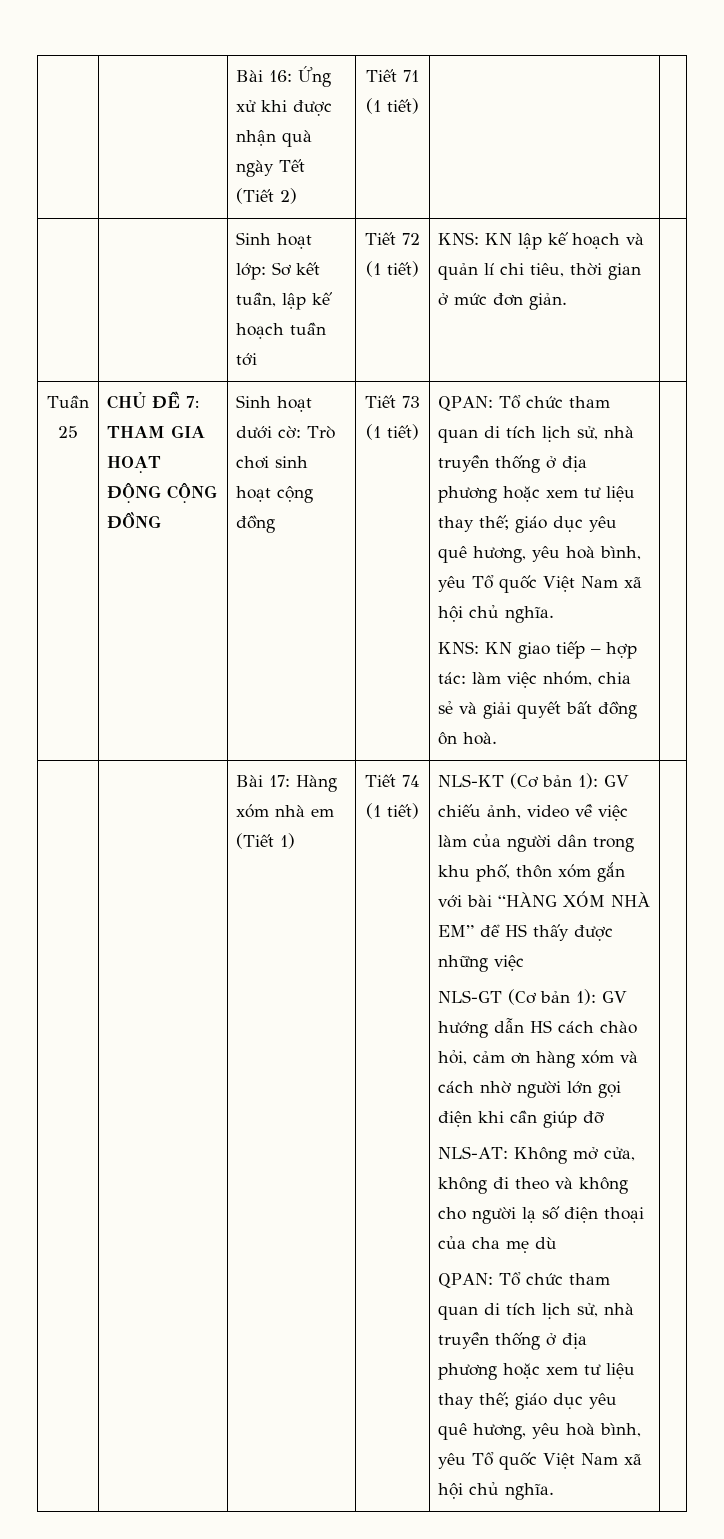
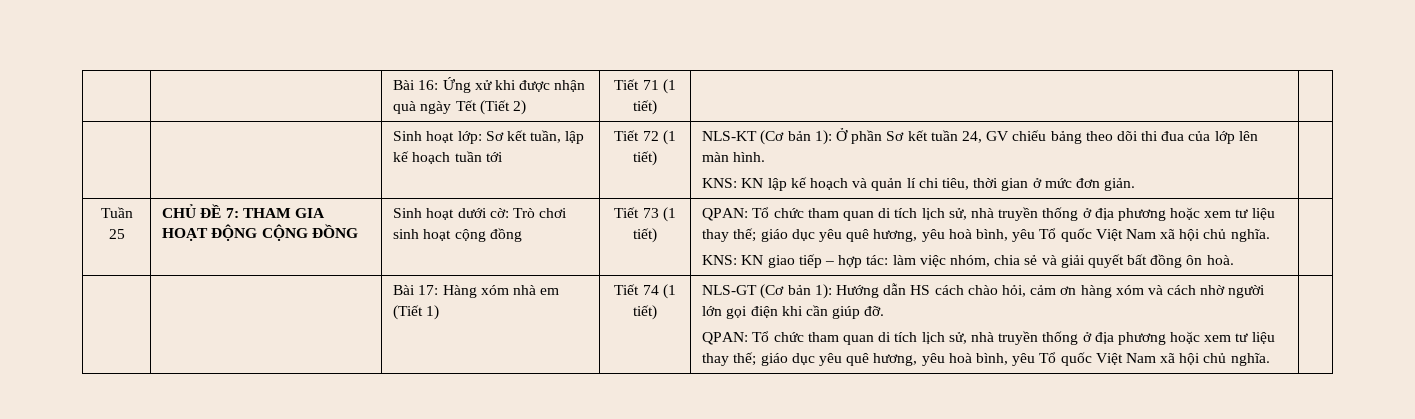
(419, 269) none -> [702,128,1258,145] [702,152,766,162] NLS-KT (Cơ bản 1): Ở phần Sơ kết tuần 24, GV chiếu bảng theo dõi thi đua của lớp lên màn hình. //
[437,773,629,789] [437,804,628,821] [437,834,634,852] [437,862,625,882] [437,891,650,908] [437,924,613,941] [437,955,524,972] NLS-KT (Cơ bản 1): GV chiếu ảnh, video về việc làm của người dân trong khu phố, thôn xóm gắn với bài “HÀNG XÓM NHÀ EM” để HS thấy được những việc // -> (657, 312) none
[601,991,627,1003] [437,1021,488,1038] GV hướng -> [836,285,880,298] Hướng
[582,1111,605,1124] [437,1146,635,1164] [437,1177,628,1194] [437,1206,644,1224] [437,1236,557,1253] đỡ // NLS-AT: Không mở cửa, không đi theo và không cho người lạ số điện thoại của cha mẹ dù -> [864,306,885,316] đỡ.

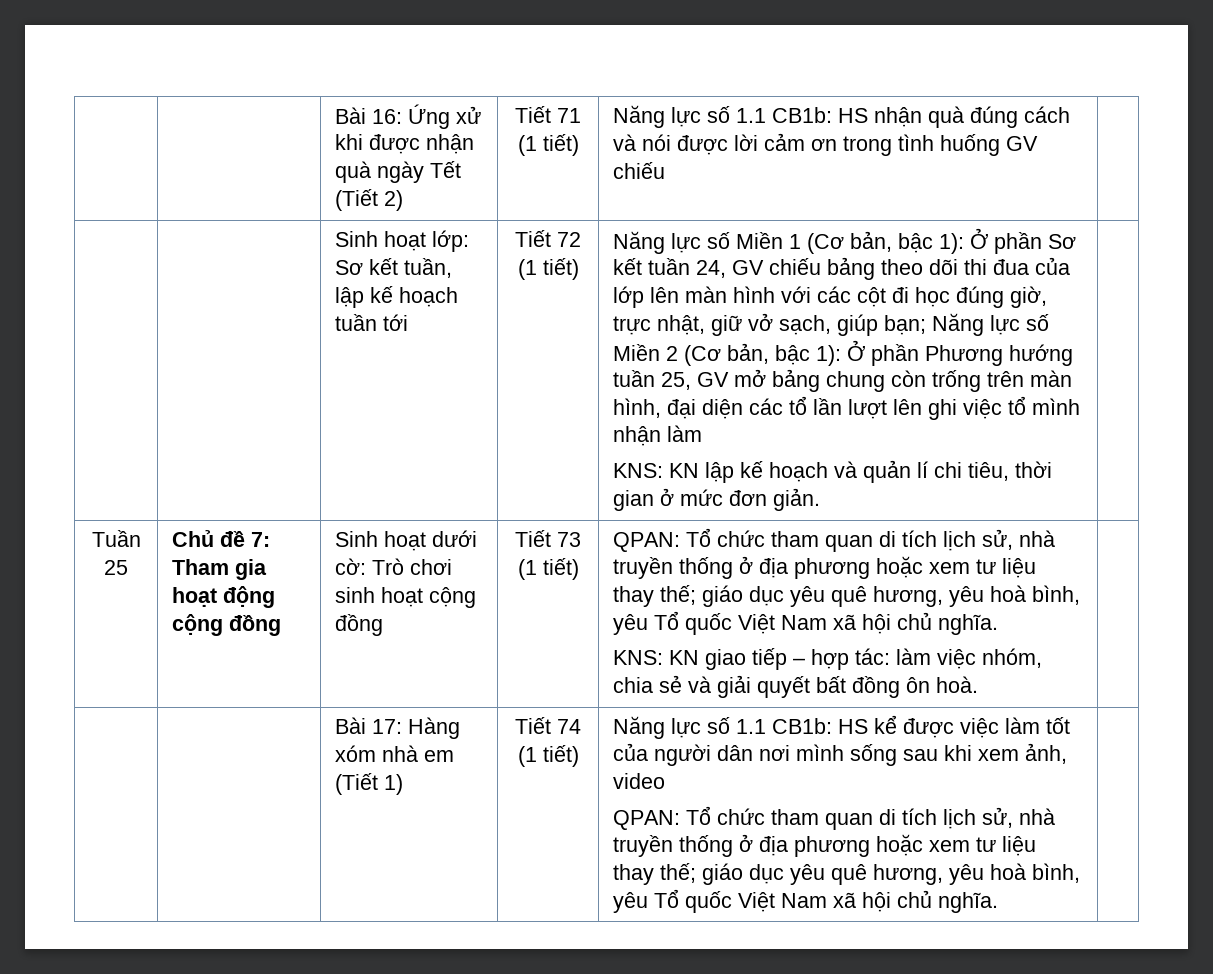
(657, 107) none -> [613,105,1071,128] [613,133,1039,156] [613,162,666,179] Năng lực số 1.1 CB1b: HS nhận quà đúng cách và nói được lời cảm ơn trong tình huống GV chiếu
[702,130,811,145] NLS-KT (Cơ bản -> [613,231,934,254] Năng lực số Miền 1 (Cơ bản, bậc
[733,152,766,162] hình. -> [733,286,1048,308] [613,313,1050,336] [613,340,1074,366] [613,369,1073,392] [613,396,1081,420] [613,425,703,446] hình với các cột đi học đúng giờ, trực nhật, giữ vở sạch, giúp bạn; Năng lực số Miền 2 (Cơ bản, bậc 1): Ở phần Phương hướng tuần 25, GV mở bảng chung còn trống trên màn hình, đại diện các tổ lần lượt lên ghi việc tổ mình nhận làm
[162,204,326,218] [162,224,358,241] CHỦ ĐỀ 7: THAM GIA HOẠT ĐỘNG CỘNG ĐỒNG -> [172,530,271,547] [172,559,268,580] [172,586,276,608] [172,614,282,636] Chủ đề 7: Tham gia hoạt động cộng đồng
[702,283,1266,299] [702,305,885,319] NLS-GT (Cơ bản 1): Hướng dẫn HS cách chào hỏi, cảm ơn hàng xóm và cách nhờ người lớn gọi điện khi cần giúp đỡ. -> [613,715,1071,739] [613,743,1068,766] [613,773,666,789] Năng lực số 1.1 CB1b: HS kể được việc làm tốt của người dân nơi mình sống sau khi xem ảnh, video

